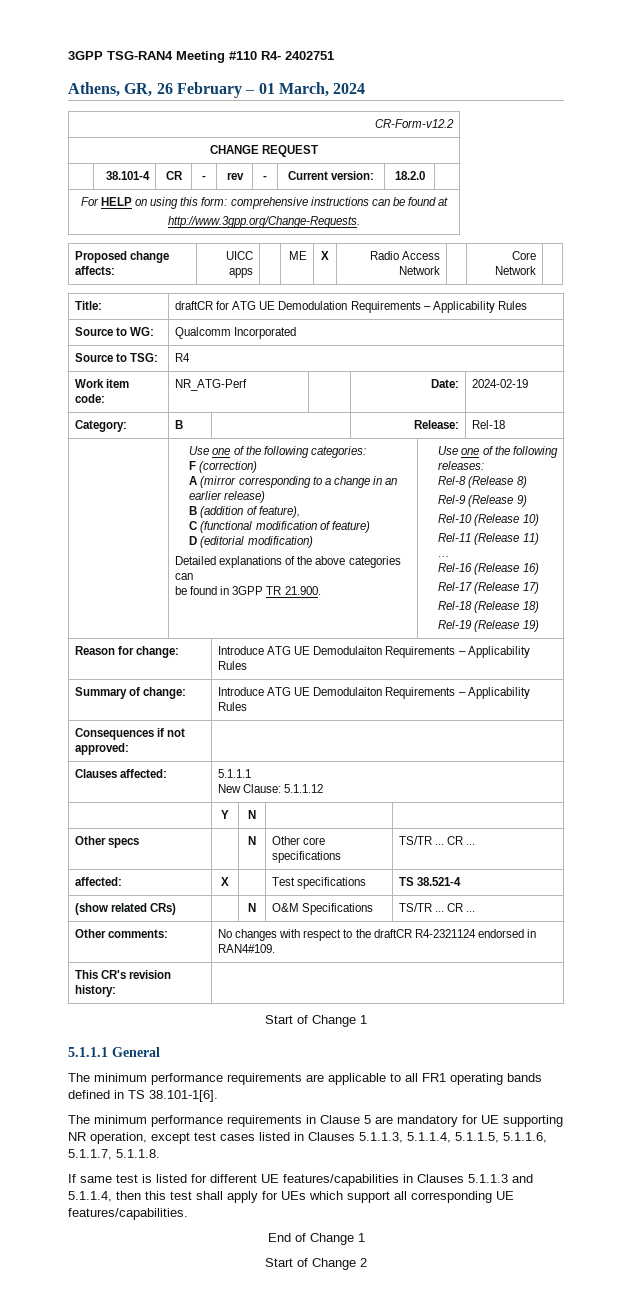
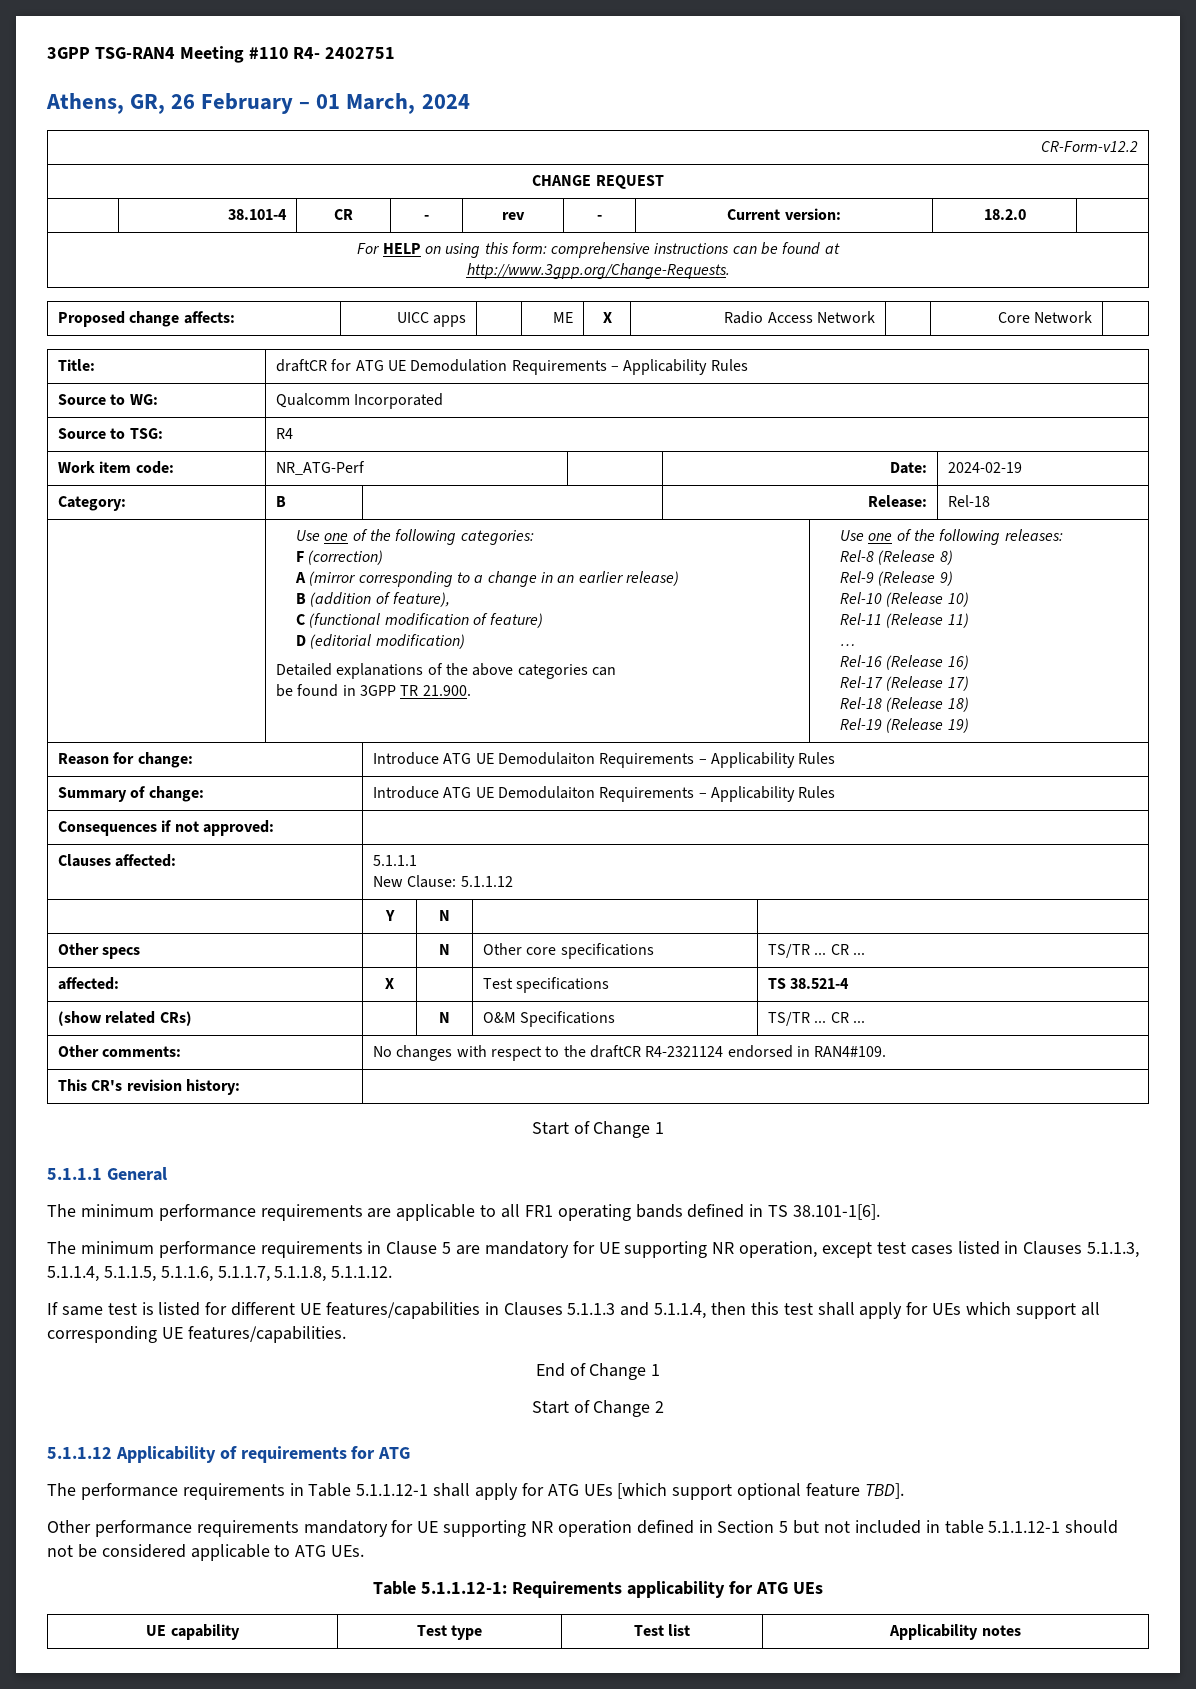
[116,1149,160,1158] 5.1.1.8. -> [274,1266,393,1282] 5.1.1.8, 5.1.1.12.
(367, 1262) none -> [47,1446,411,1463] [47,1483,904,1500] [47,1520,1119,1537] [47,1544,365,1561] [373,1581,823,1598] [146,1624,240,1640] [416,1625,483,1640] [633,1624,691,1636] [889,1624,1021,1640] // 5.1.1.12 Applicability of requirements for ATG // The performance requirements in Table 5.1.1.12-1 shall apply for ATG UEs [which support optional feature TBD]. // Other performance requirements mandatory for UE supporting NR operation defined in Section 5 but not included in table 5.1.1.12-1 should not be considered applicable to ATG UEs. // Table 5.1.1.12-1: Requirements applicability for ATG UEs // UE capability | Test type | Test list | Applicability notes

